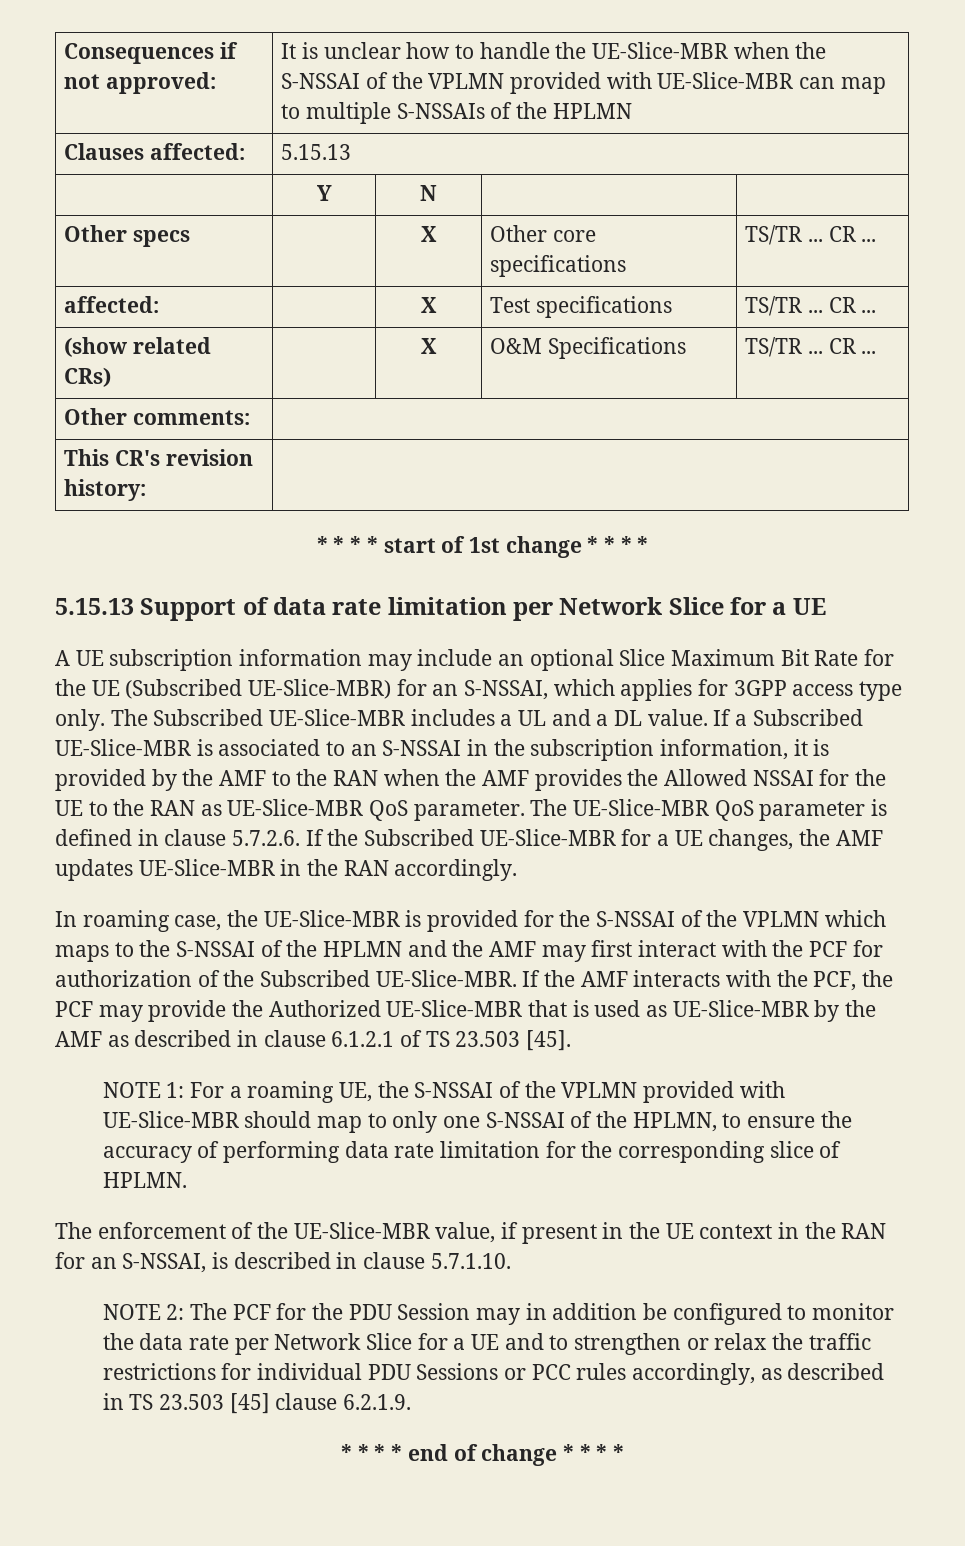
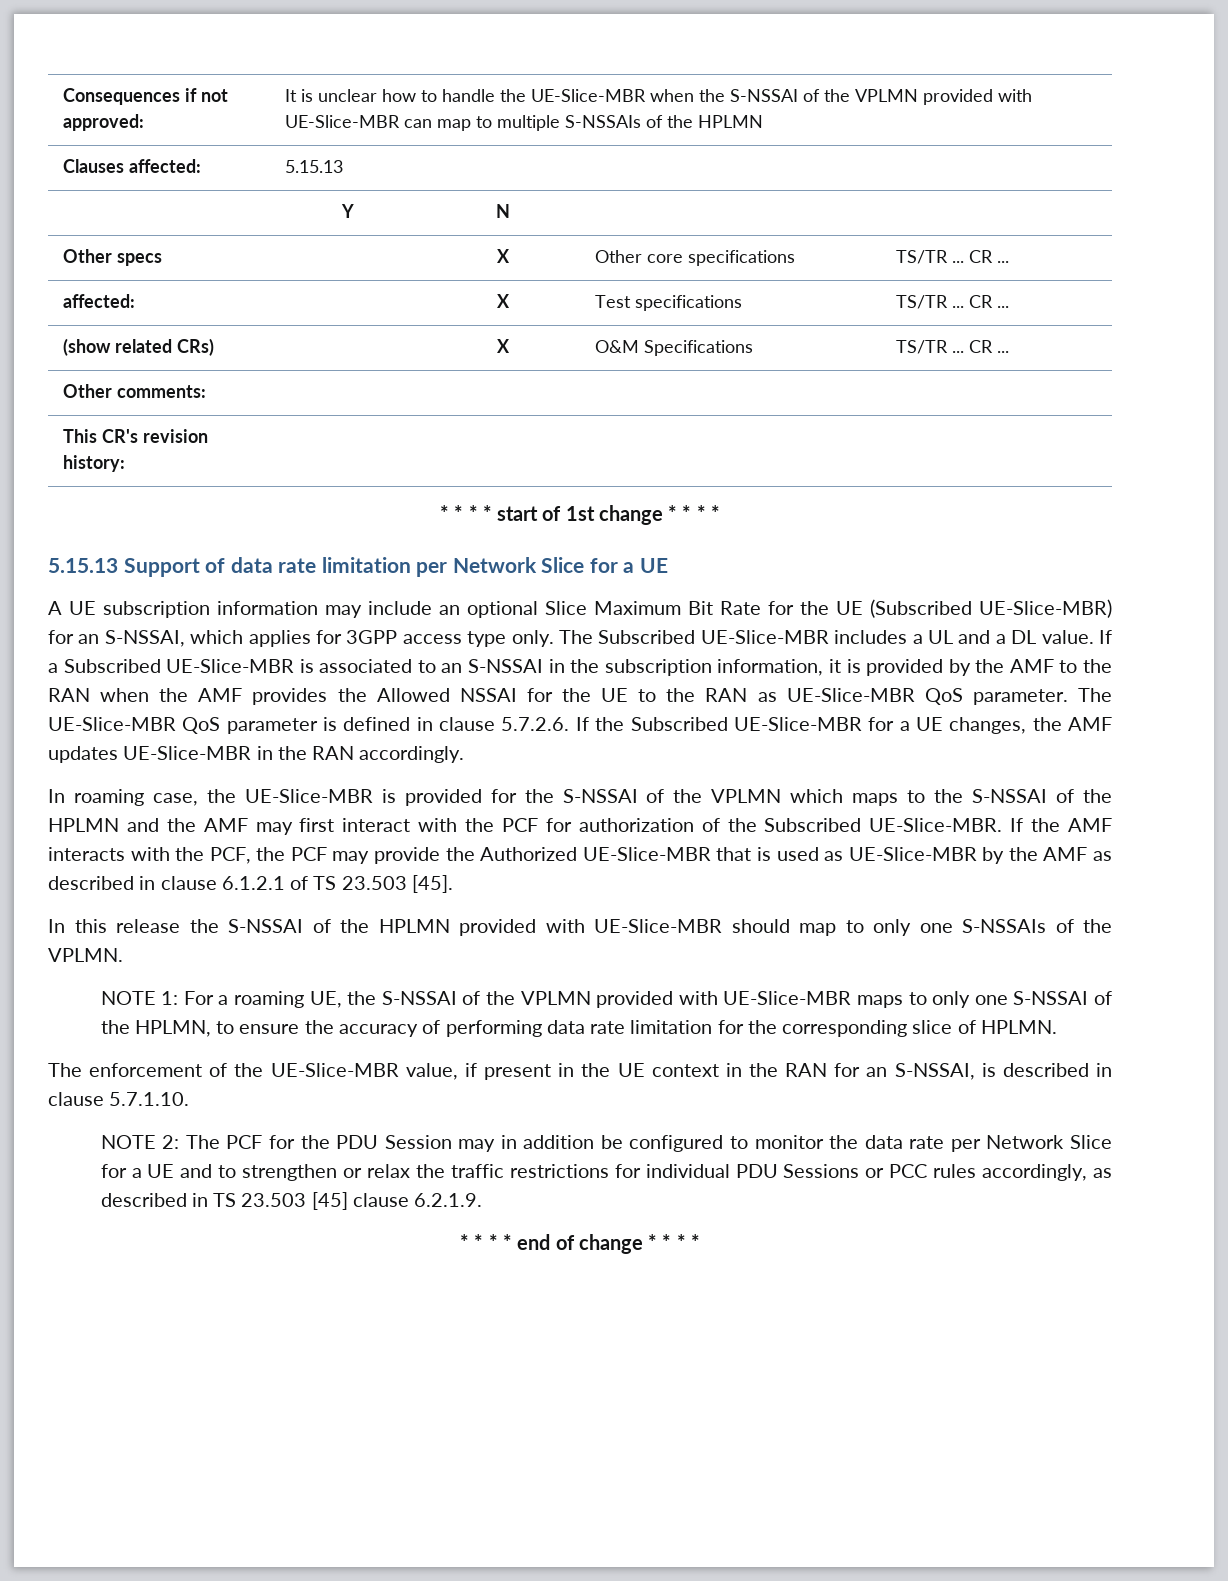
(572, 1040) none -> [48,919,1112,936] [48,948,123,962] // In this release the S-NSSAI of the HPLMN provided with UE-Slice-MBR should map to only one S-NSSAIs of the VPLMN.
[244,1111,363,1133] should map -> [857,995,904,1008] maps

